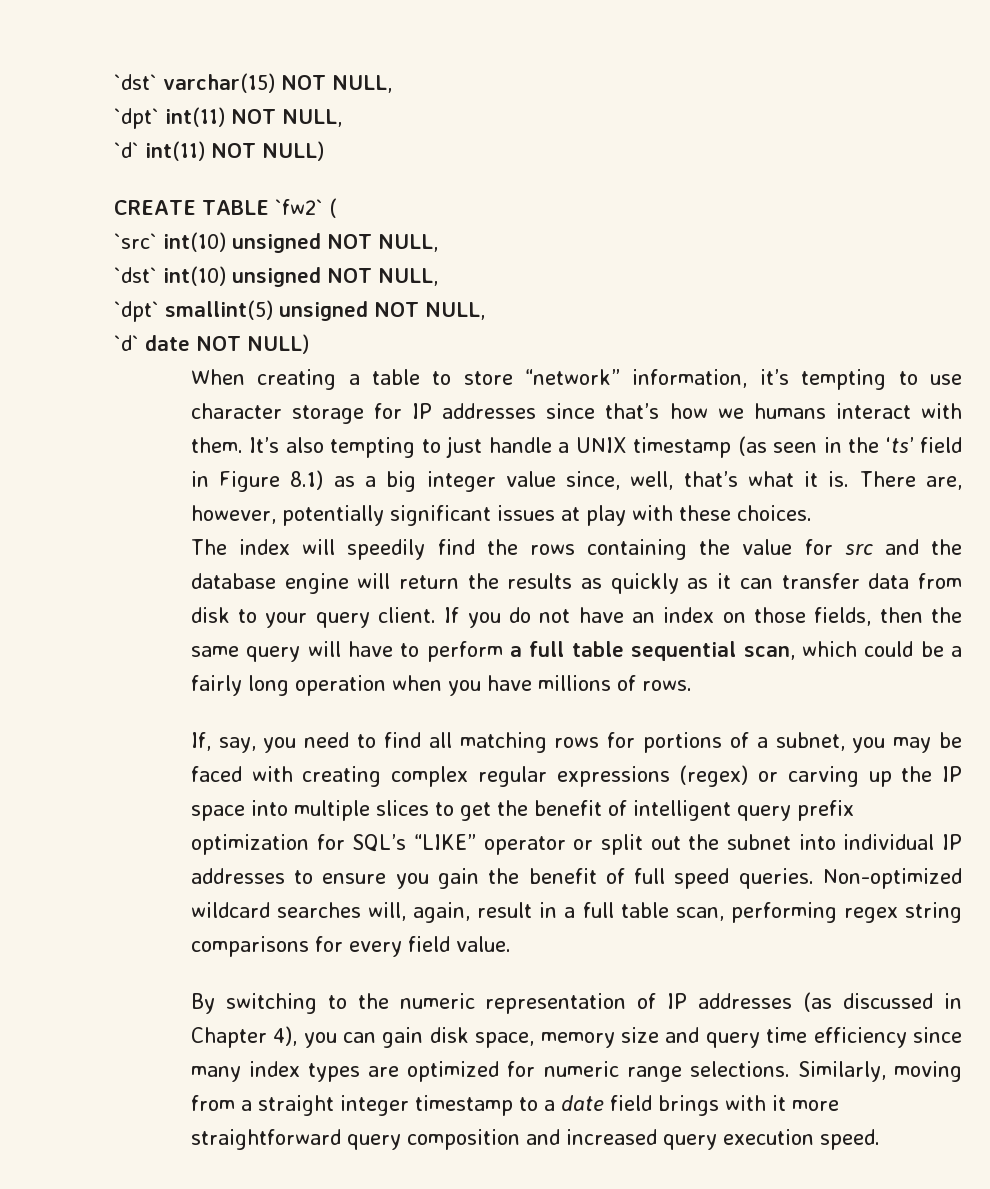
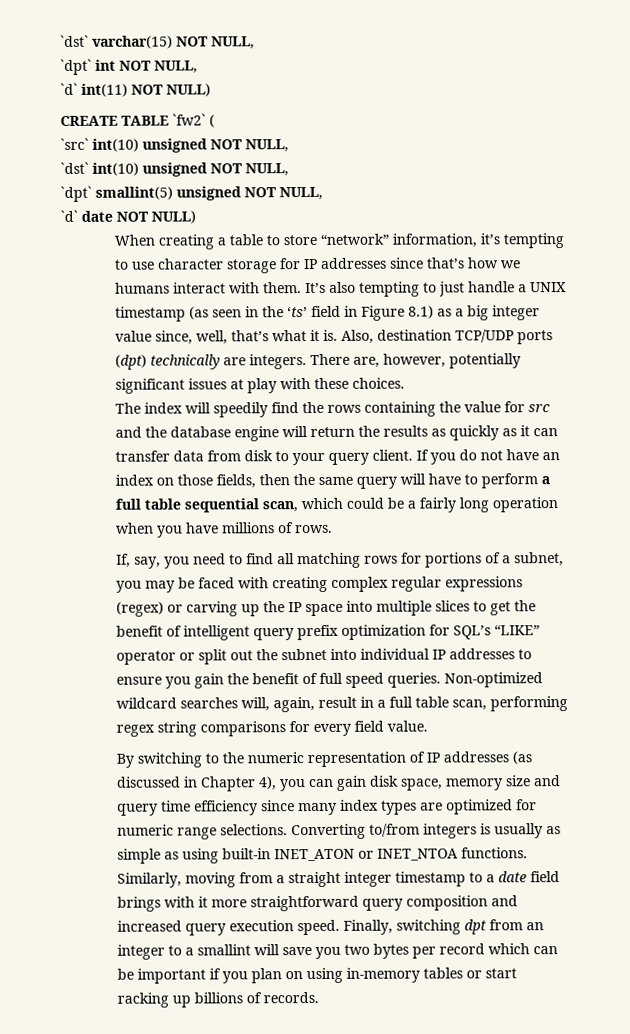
[165,107,225,127] int(11) -> [95,59,116,71] int
(850, 479) none -> [340,329,553,345] [114,354,307,370] Also, destination TCP/UDP ports (dpt) technically are integers.
(790, 1069) none -> [290,823,561,840] [116,847,528,864] Converting to/from integers is usually as simple as using built-in INET_ATON or INET_NTOA functions.
(880, 1139) none -> [342,919,544,935] [116,943,558,960] [116,967,517,984] [116,991,319,1008] Finally, switching dpt from an integer to a smallint will save you two bytes per record which can be important if you plan on using in-memory tables or start racking up billions of records.

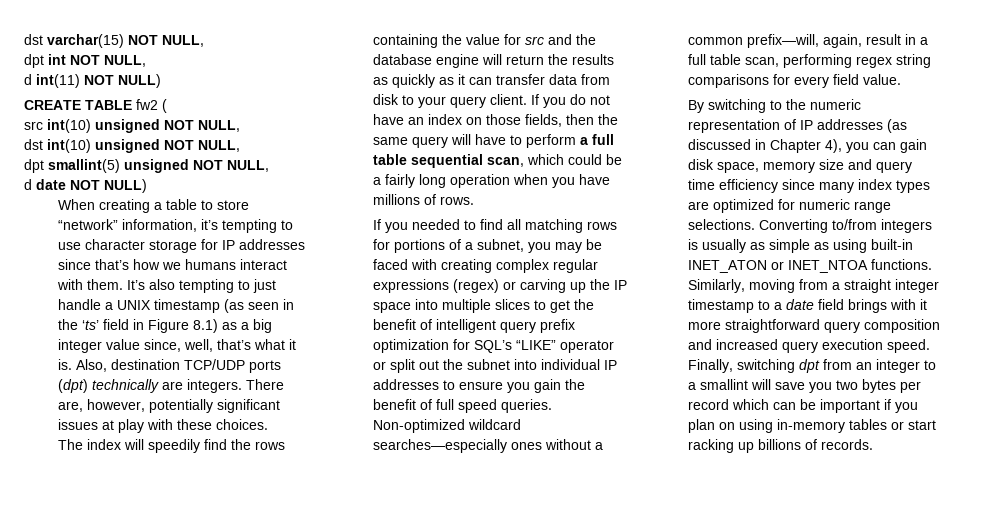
[60,34,89,47] `dst` -> [24,34,43,45] dst
[60,58,92,75] `dpt` -> [24,54,44,68] dpt
[60,82,78,95] `d` -> [24,74,32,85] d
[172,113,206,126] `fw2` -> [136,99,158,110] fw2
[60,137,289,153] [60,161,289,177] [60,185,92,202] `src` int(10) unsigned NOT NULL, // `dst` int(10) unsigned NOT NULL, // `dpt` -> [24,119,240,133] [24,139,240,153] [24,159,44,173] src int(10) unsigned NOT NULL, // dst int(10) unsigned NOT NULL, // dpt
[60,209,78,222] `d` -> [24,179,32,190] d
[115,553,226,569] If, say, you need -> [372,219,460,233] If you needed
[179,697,270,712] searches will, -> [372,439,603,453] [687,34,819,48] searches—especially ones without a common prefix—will,

